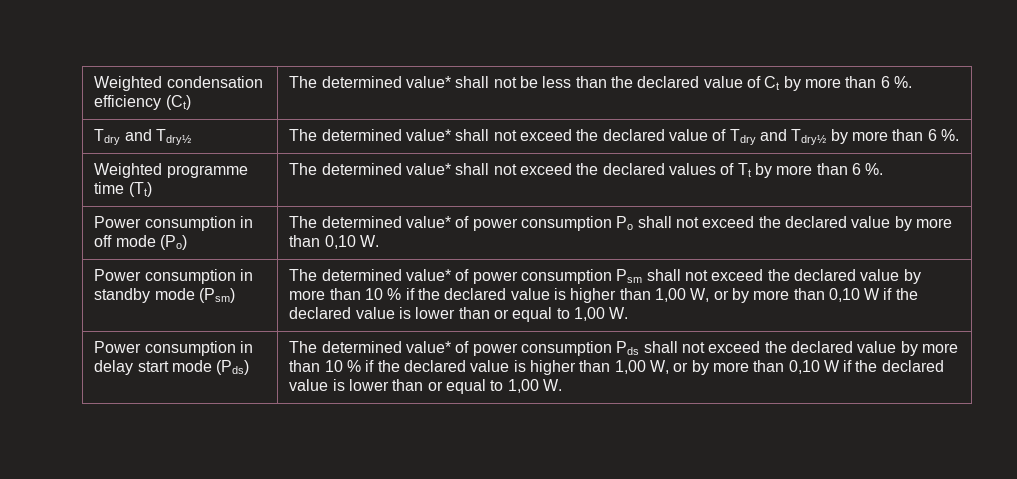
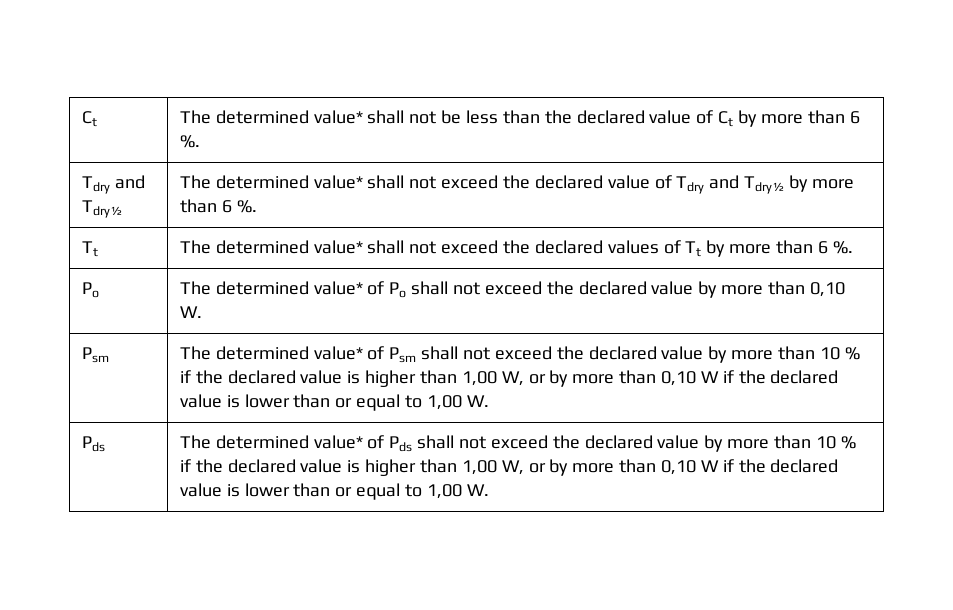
[94,76,263,91] [94,95,191,110] Weighted condensation efficiency (Ct) -> [81,111,97,127] Ct
[94,163,248,178] [94,182,152,197] Weighted programme time (Tt) -> [81,241,98,257] Tt
[94,216,254,231] [94,235,188,250] [289,216,612,231] Power consumption in off mode (Po) | The determined value* of power consumption -> [81,282,99,298] [179,281,385,295] Po | The determined value* of
[94,269,254,284] [94,288,236,303] [289,269,612,284] Power consumption in standby mode (Psm) | The determined value* of power consumption -> [81,347,109,363] [179,346,385,360] Psm | The determined value* of
[94,341,254,356] [94,360,250,375] [289,341,612,356] Power consumption in delay start mode (Pds) | The determined value* of power consumption -> [81,436,105,452] [179,435,385,449] Pds | The determined value* of

